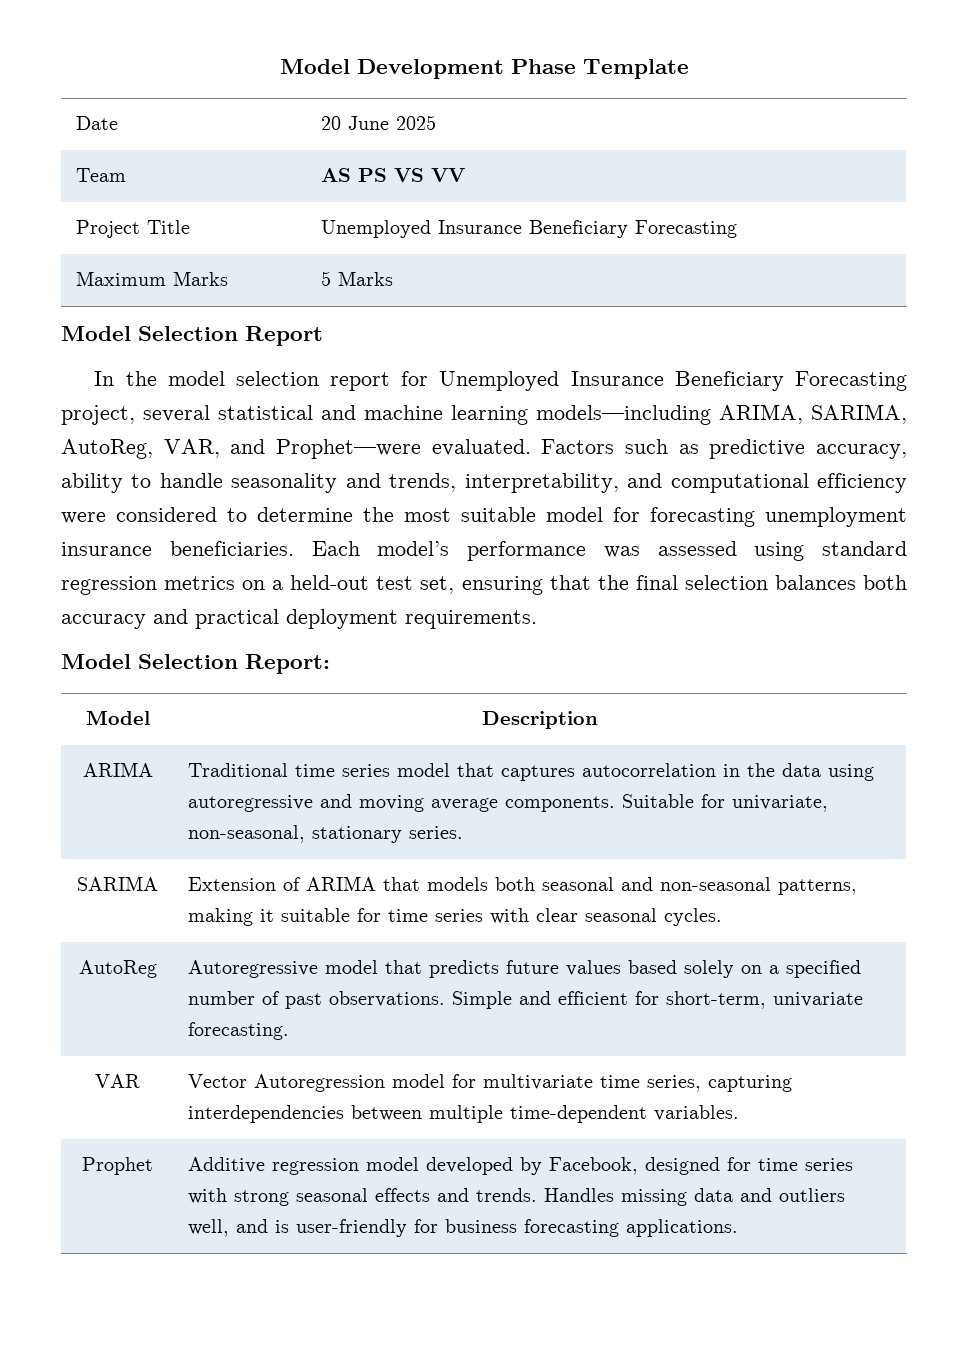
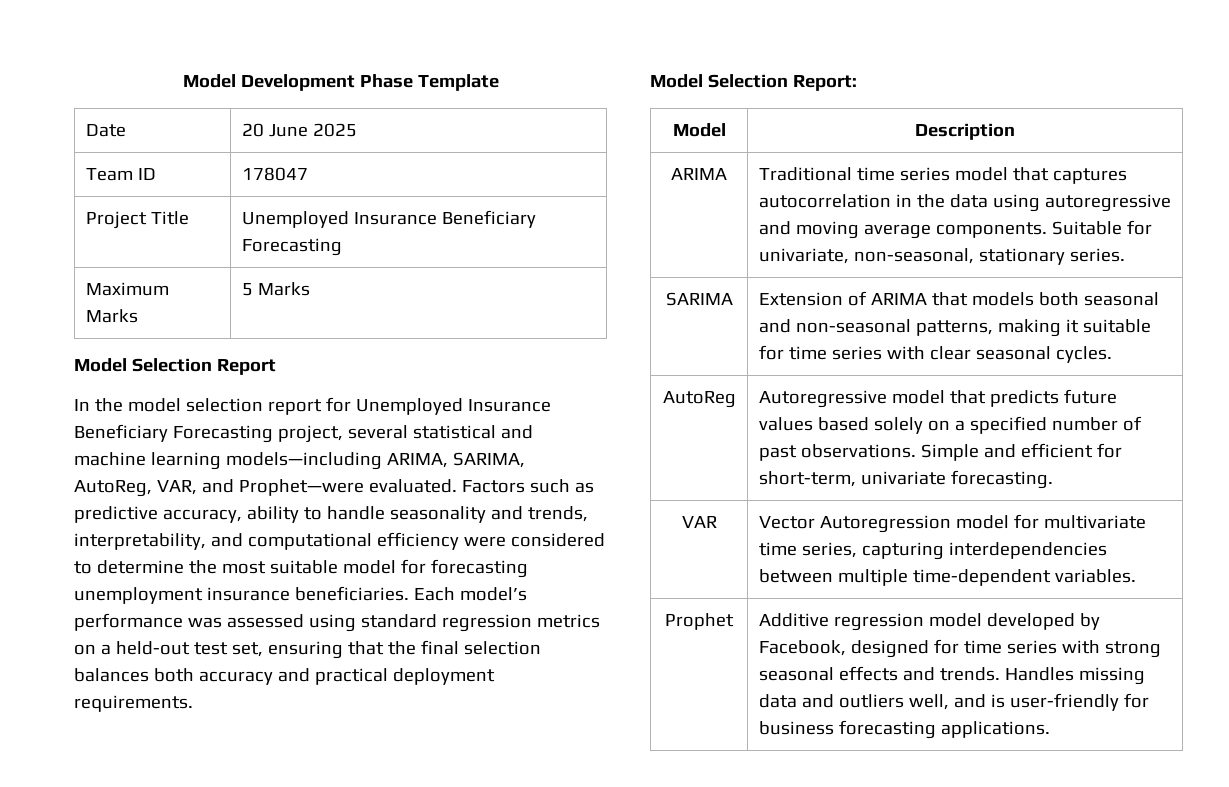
[321,168,466,182] | AS PS VS VV -> [137,168,156,180] [241,167,308,181] ID | 178047

